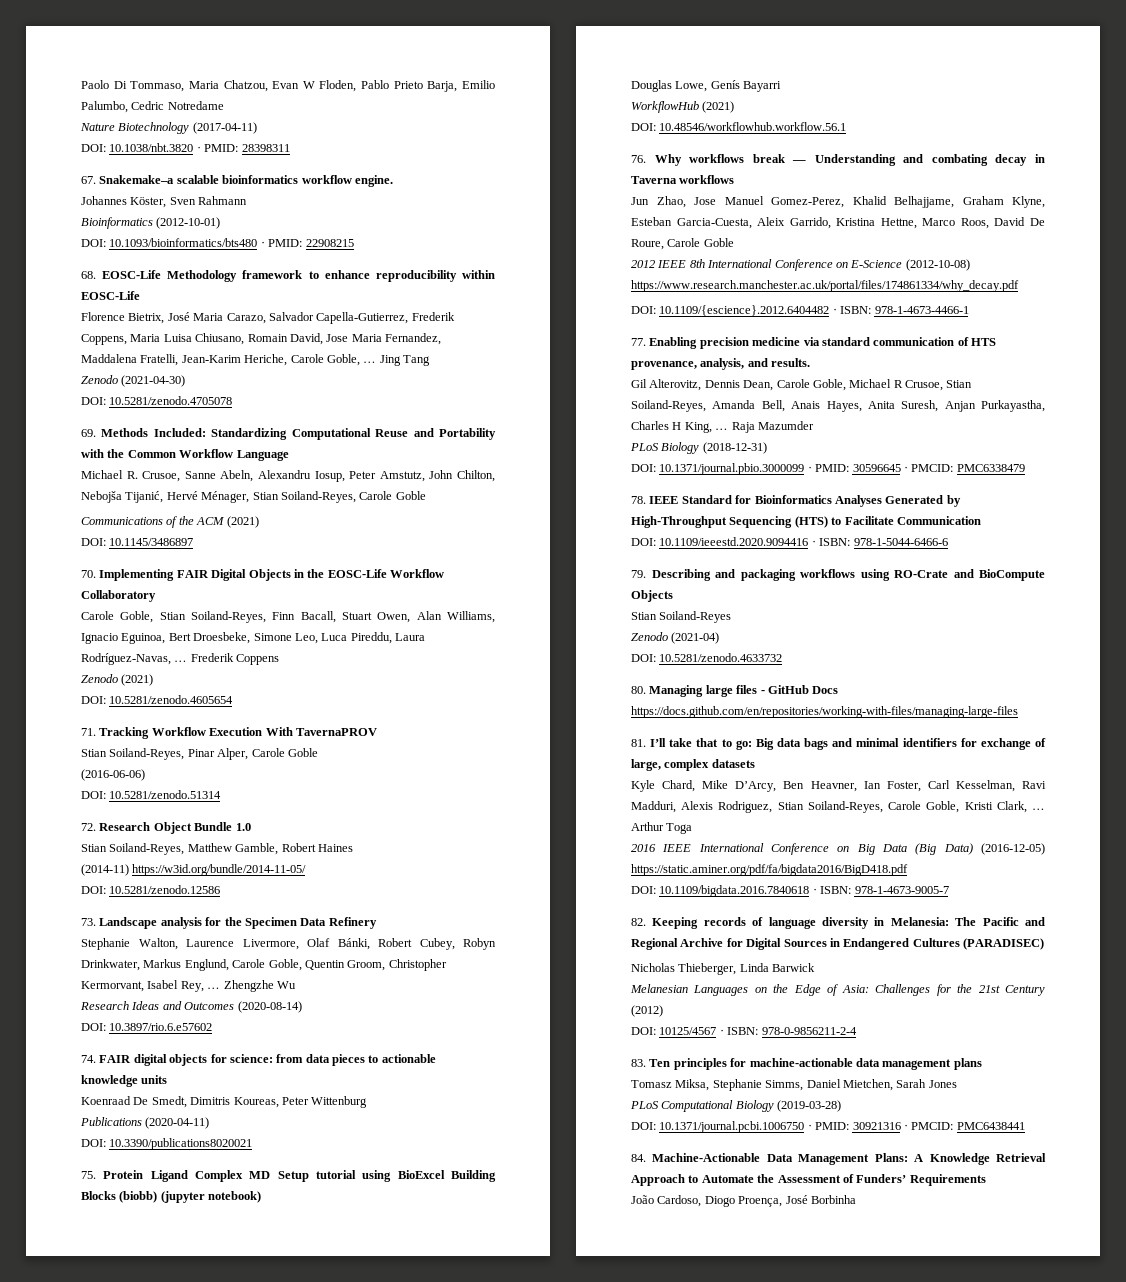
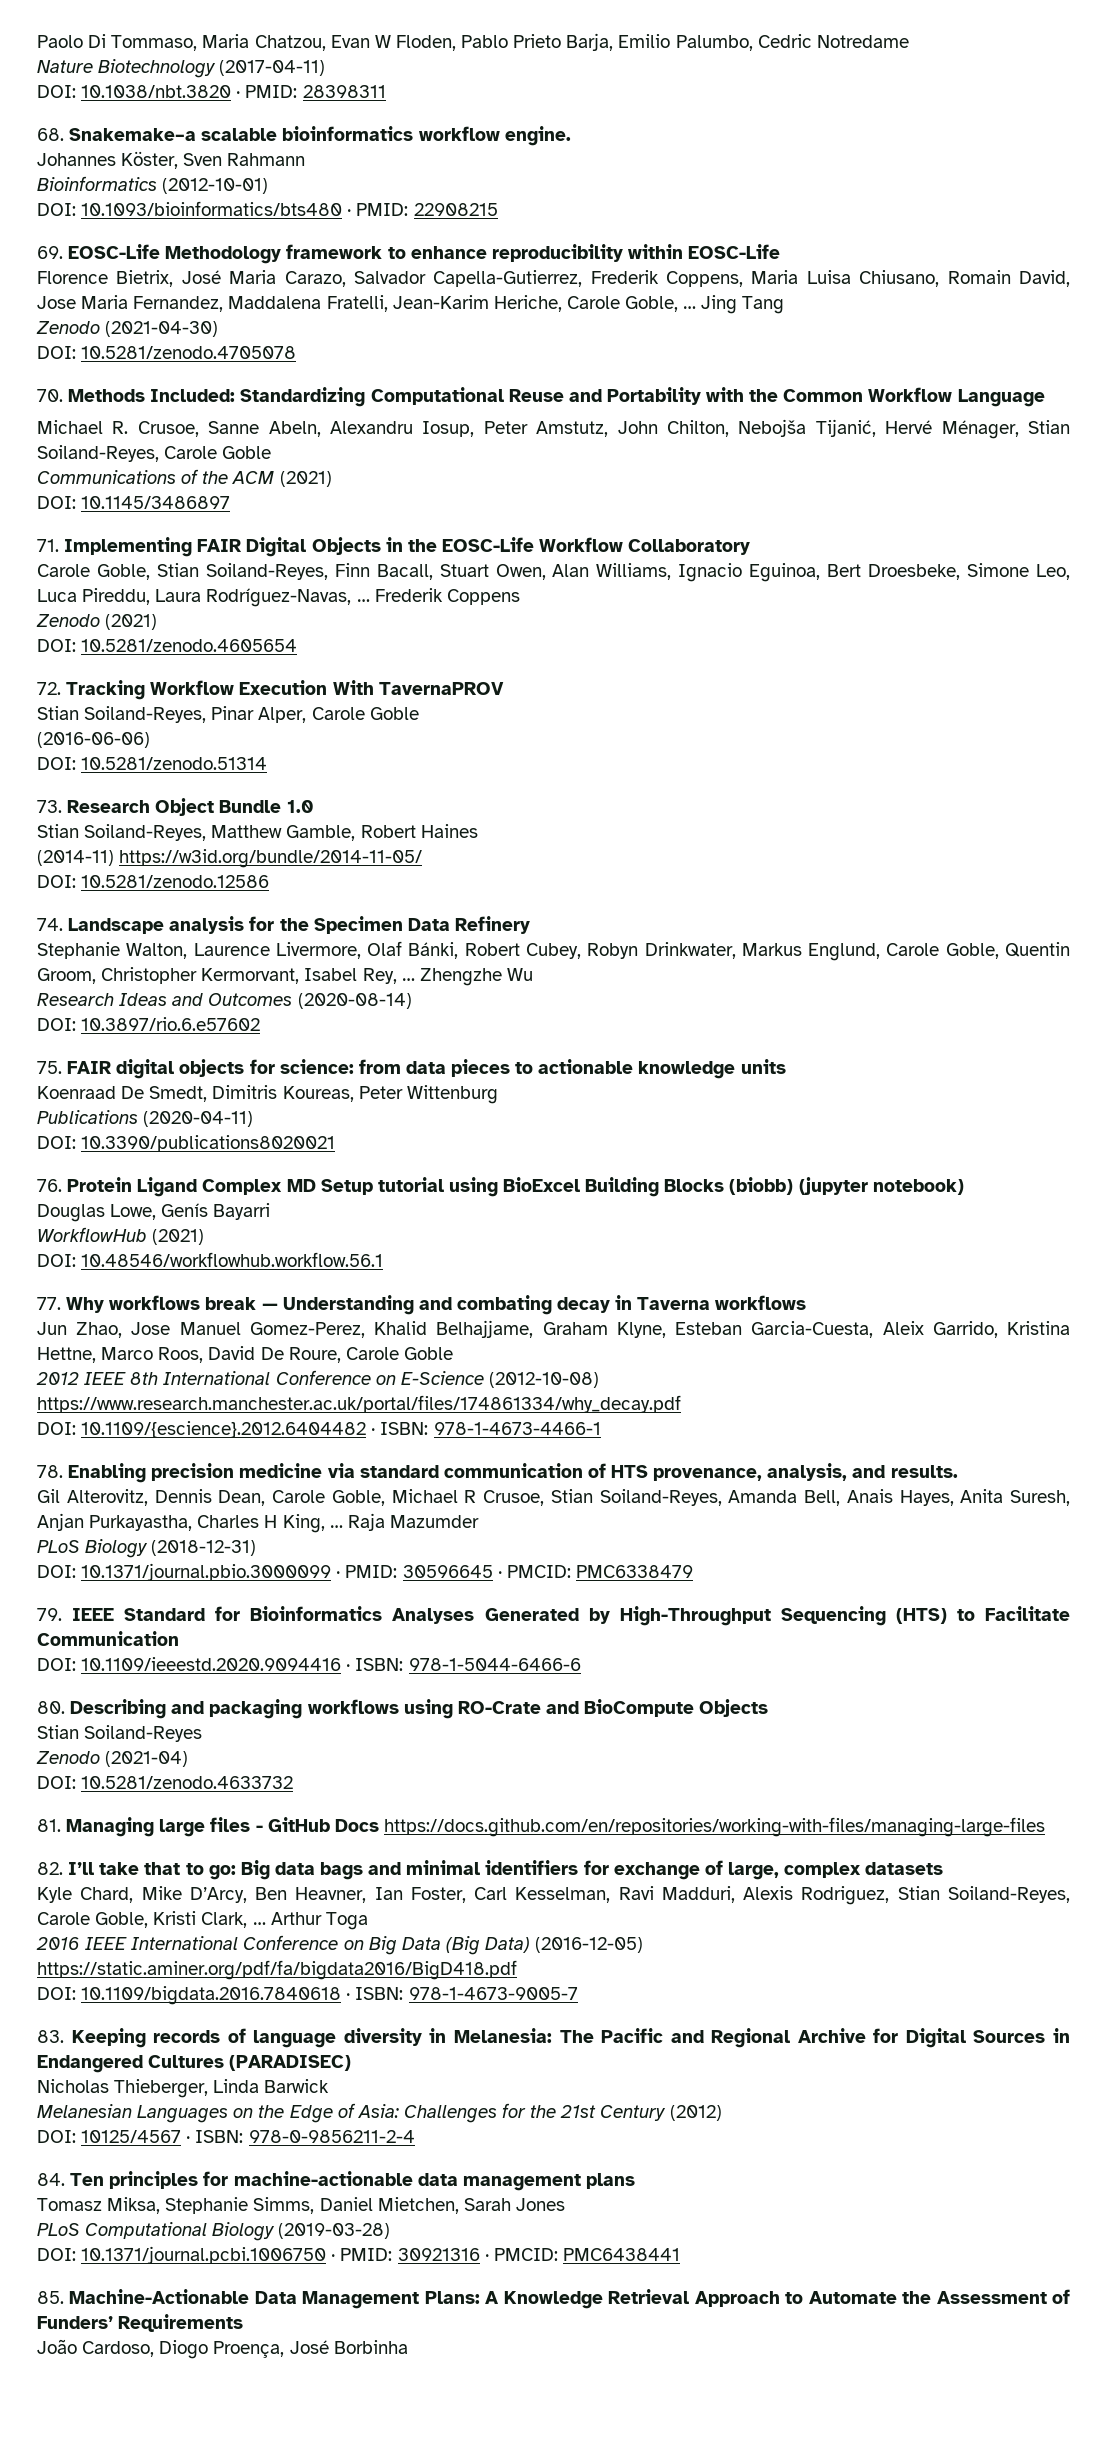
[81,176,96,184] 67. -> [37,128,64,141] 68.
[81,271,96,279] 68. -> [37,246,63,259] 69.
[81,429,96,437] 69. -> [37,389,63,402] 70.
[81,570,96,578] 70. -> [37,539,59,552] 71.
[81,728,96,736] 71. -> [37,682,61,695] 72.
[81,823,96,831] 72. -> [37,800,62,813] 73.
[81,918,96,926] 73. -> [37,918,63,931] 74.
[81,1055,96,1063] 74. -> [37,1061,62,1074] 75.
[81,1171,96,1179] 75. -> [37,1179,62,1192] 76.
[631,155,646,163] 76. -> [37,1297,61,1310] 77.
[631,338,646,346] 77. -> [37,1465,63,1478] 78.
[631,496,646,504] 78. -> [37,1608,62,1621] 79.
[631,570,646,578] 79. -> [37,1701,65,1714] 80.
[631,686,646,694] 80. -> [37,1819,61,1832] 81.
[631,739,646,747] 81. -> [37,1862,63,1875] 82.
[631,918,646,926] 82. -> [37,2030,64,2043] 83.
[631,1059,646,1067] 83. -> [37,2173,65,2186] 84.
[631,1154,646,1162] 84. -> [37,2291,64,2304] 85.

